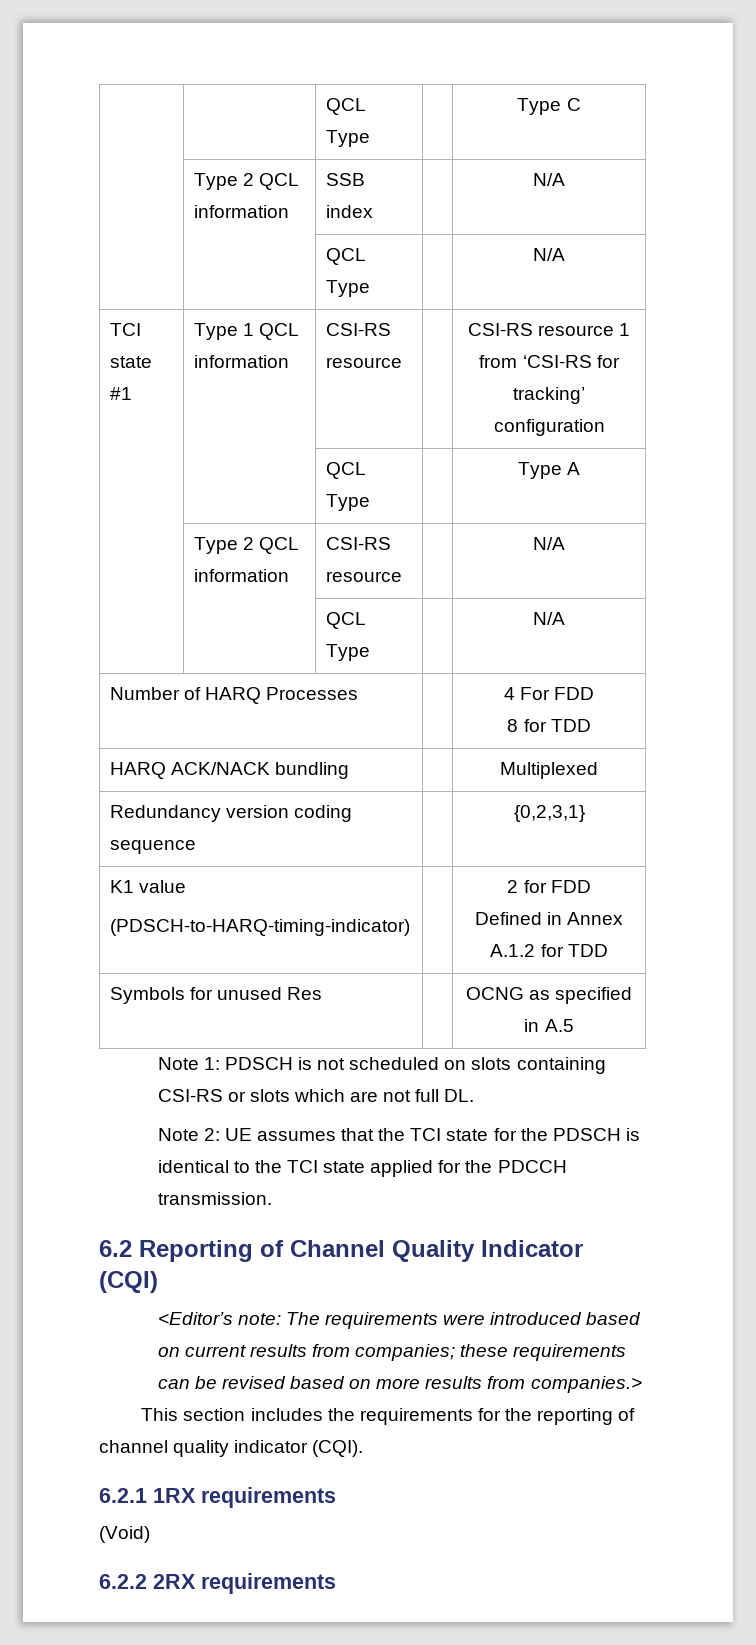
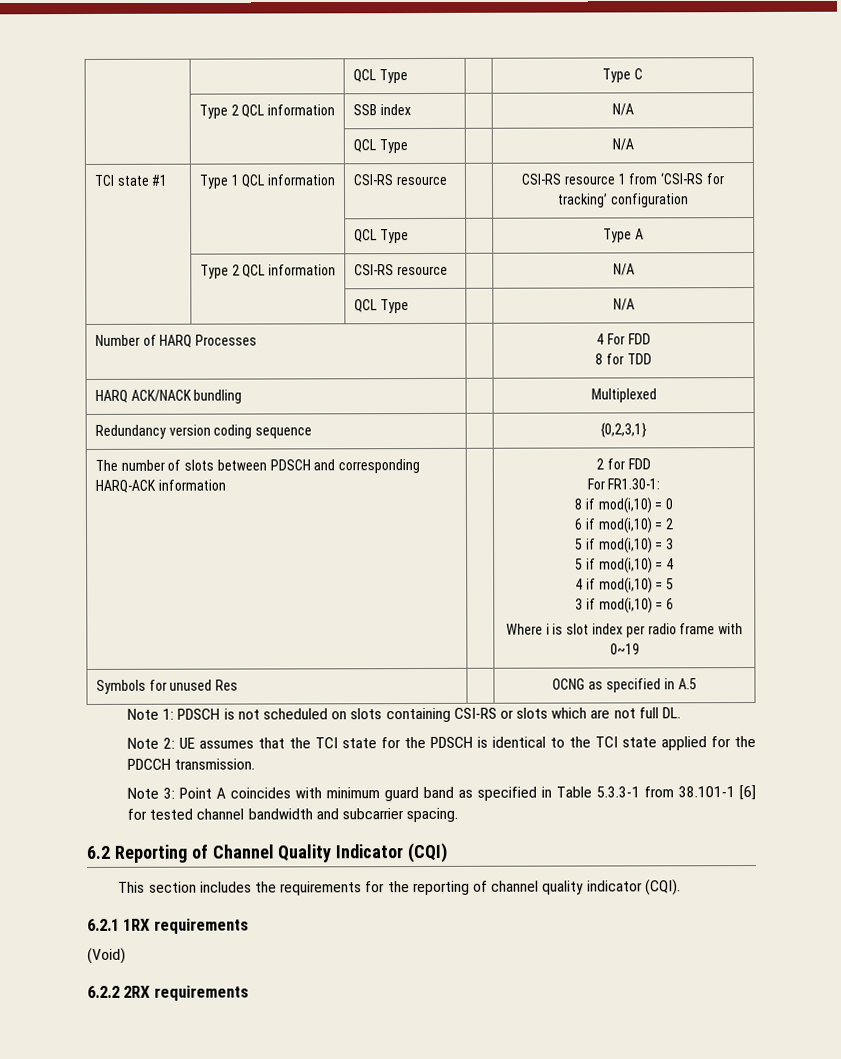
[109,880,186,893] [109,919,410,936] [507,880,591,893] [474,912,624,925] [490,944,608,957] K1 value // (PDSCH-to-HARQ-timing-indicator) | | 2 for FDD // Defined in Annex A.1.2 for TDD -> [94,458,421,474] [94,479,226,493] [596,458,651,470] [586,478,661,490] [573,497,674,514] [573,517,675,534] [574,537,675,554] [574,557,675,574] [574,577,675,594] [574,597,675,614] [505,623,744,638] [609,643,640,655] The number of slots between PDSCH and corresponding HARQ-ACK information | | 2 for FDD // For FR1.30-1: // 8 if mod(i,10) = 0 // 6 if mod(i,10) = 2 // 5 if mod(i,10) = 3 // 5 if mod(i,10) = 4 // 4 if mod(i,10) = 5 // 3 if mod(i,10) = 6 // Where i is slot index per radio frame with 0~19
(272, 1198) none -> [127,785,756,802] [127,807,459,823] // Note 3: Point A coincides with minimum guard band as specified in Table 5.3.3-1 from 38.101-1 [6] for tested channel bandwidth and subcarrier spacing.
[157,1312,642,1329] [157,1344,627,1361] [157,1376,642,1393] // <Editor’s note: The requirements were introduced based on current results from companies; these requirements can be revised based on more results from companies.> -> (448, 853) none

